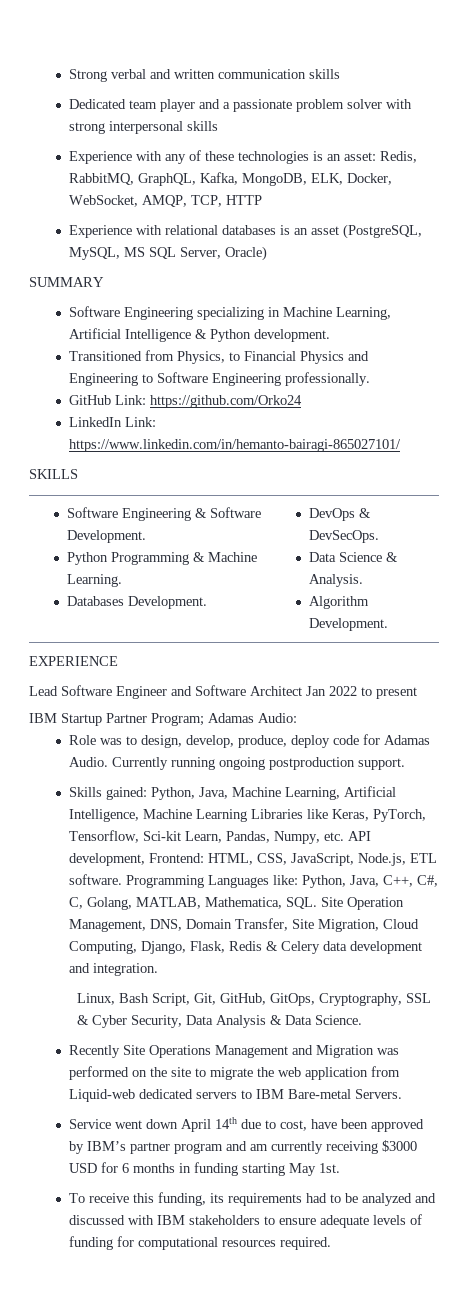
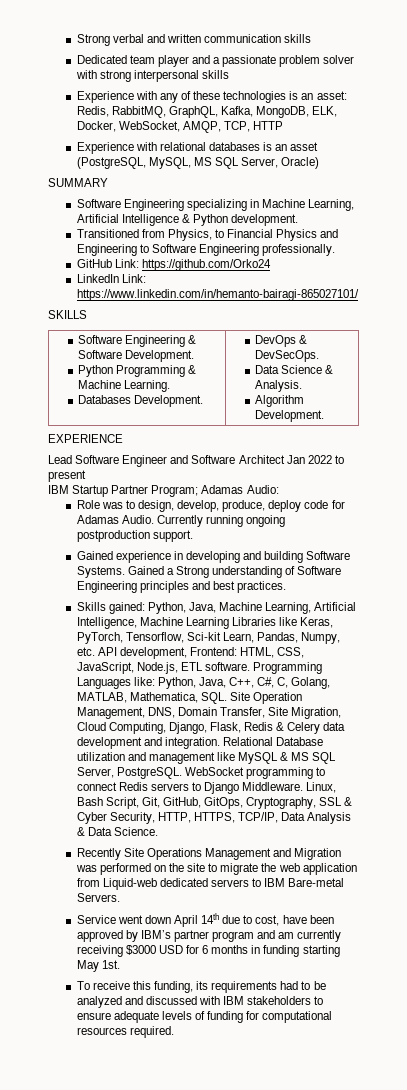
(405, 764) none -> [76,551,351,563] [76,566,342,578] [76,581,287,593] // Gained experience in developing and building Software Systems. Gained a Strong understanding of Software Engineering principles and best practices.
(158, 969) // -> [223,737,324,746] [76,752,337,764] [76,767,326,779] [76,782,304,794] Relational Database utilization and management like MySQL & MS SQL Server, PostgreSQL. WebSocket programming to connect Redis servers to Django Middleware.
(182, 1021) none -> [157,812,279,823] HTTP, HTTPS, TCP/IP,

